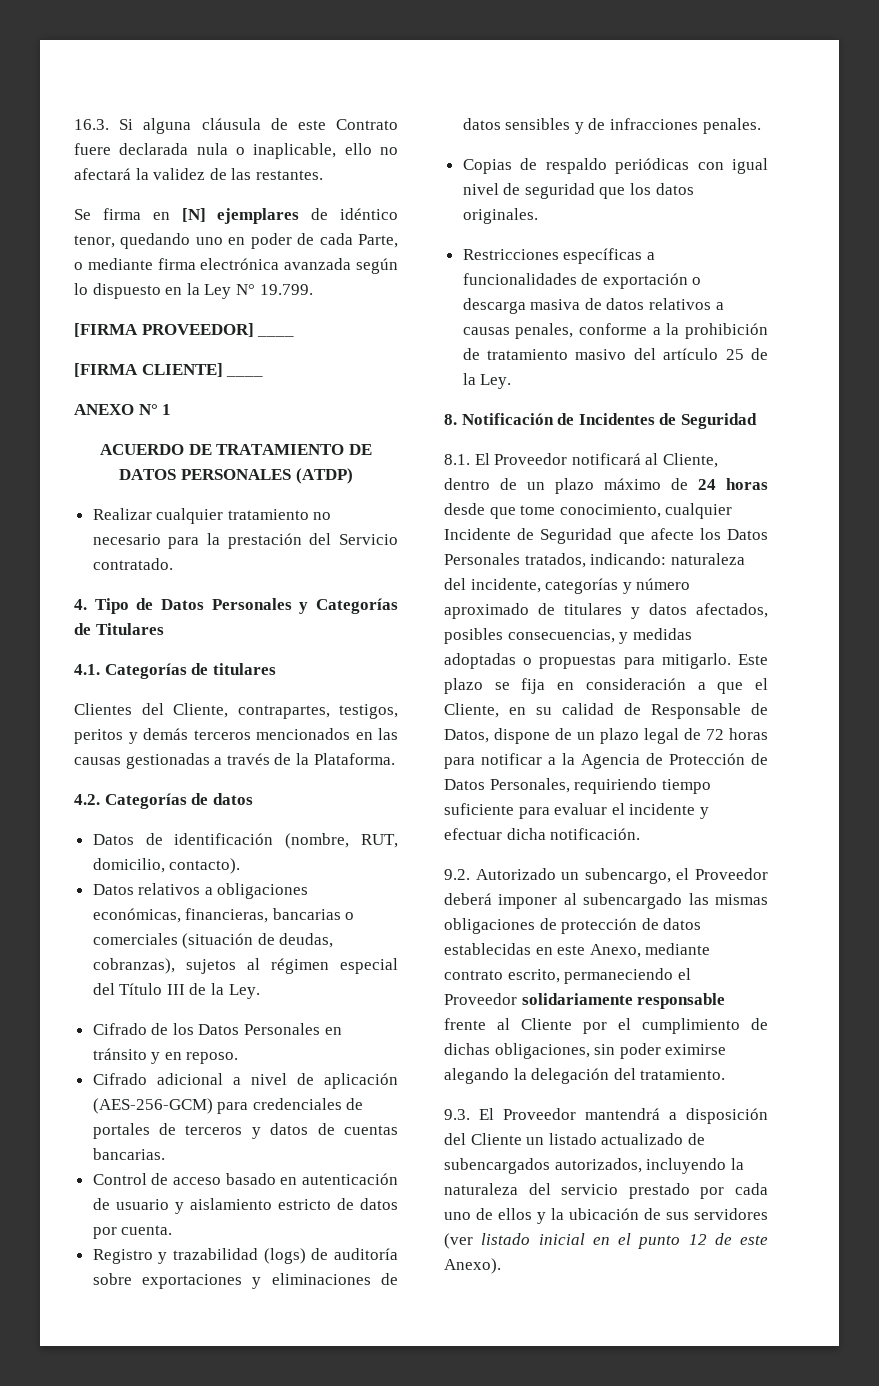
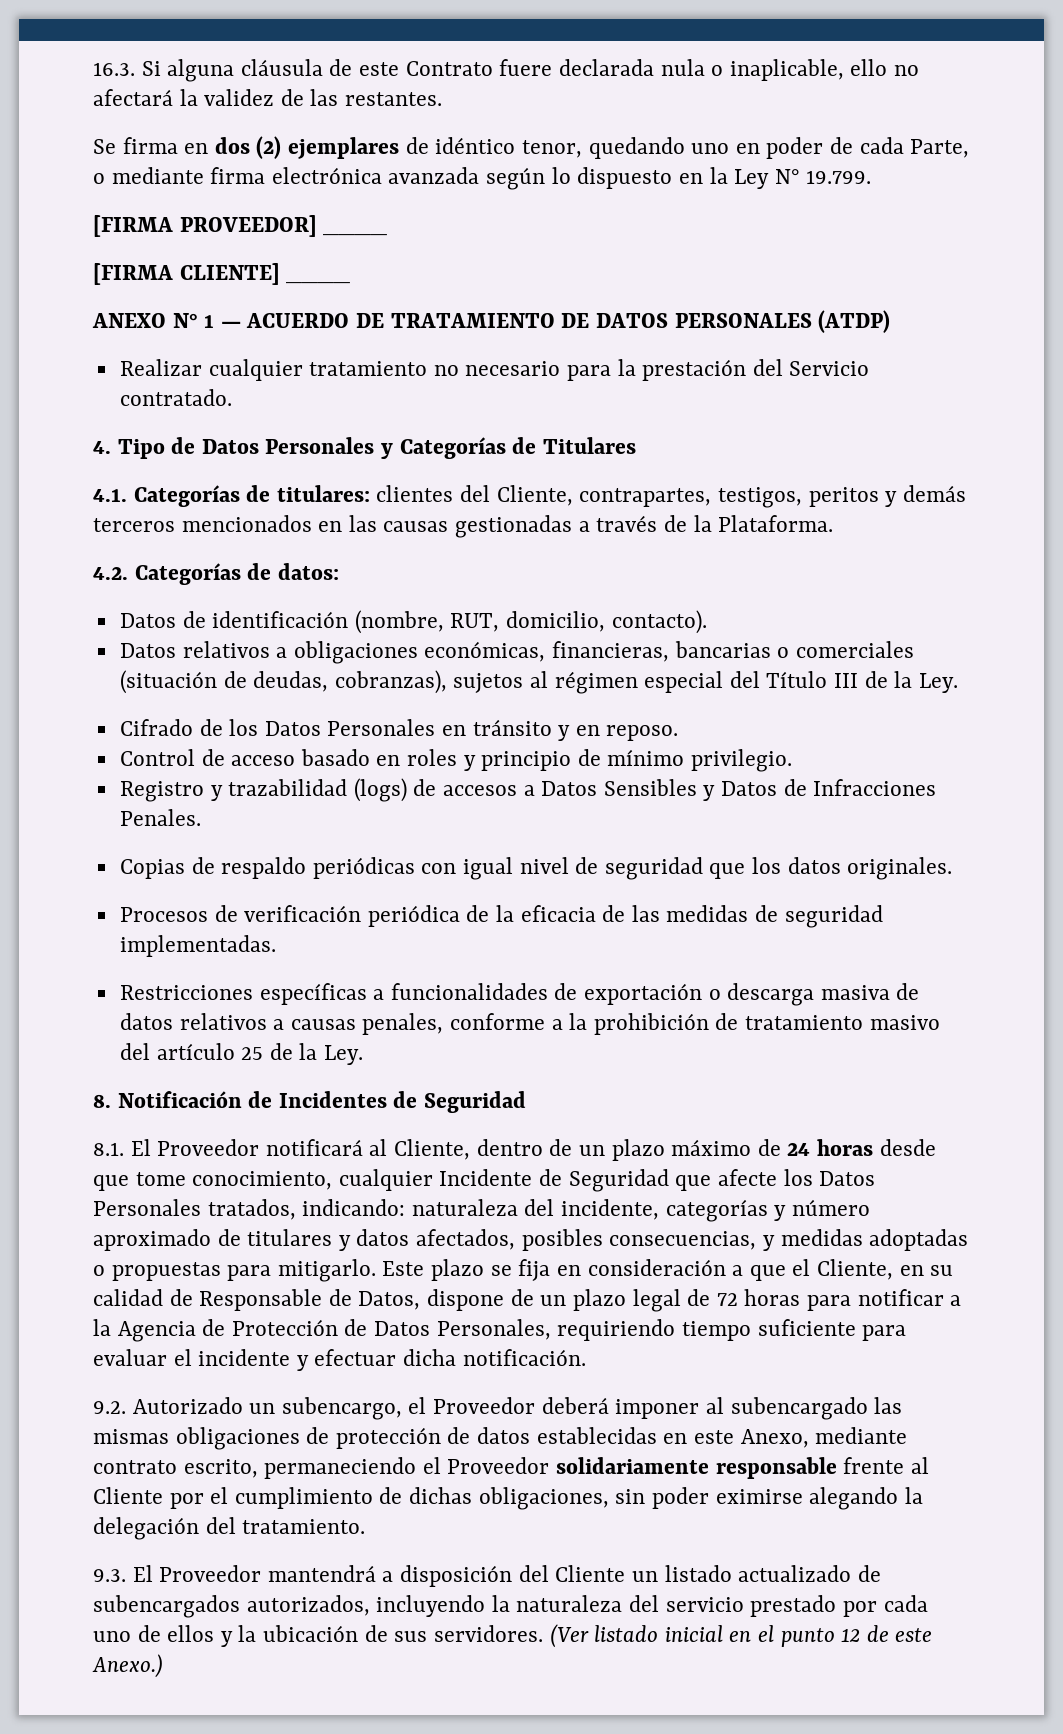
[181,208,206,222] [N] -> [214,136,282,159] dos (2)
(172, 409) // -> [220,321,241,328] —
[212,663,276,675] [74,703,132,715] titulares // Clientes -> [276,485,454,502] titulares: clientes
[212,793,253,805] datos -> [277,563,339,580] datos:
[92,1073,398,1089] [92,1098,364,1114] [92,1123,398,1139] [92,1148,165,1160] // Cifrado adicional a nivel de aplicación (AES-256-GCM) para credenciales de portales de terceros y datos de cuentas bancarias. -> (679, 733) none
[302,1173,398,1185] [92,1198,398,1214] [92,1225,173,1239] autenticación de usuario y aislamiento estricto de datos por cuenta. -> [407,749,793,772] roles y principio de mínimo privilegio.
[334,1248,399,1260] [92,1273,398,1289] [462,118,761,134] auditoría sobre exportaciones y eliminaciones de datos sensibles y de infracciones penales. -> [443,779,937,801] [119,809,201,826] accesos a Datos Sensibles y Datos de Infracciones Penales.
(538, 216) none -> [119,905,883,928] [119,935,276,957] // Procesos de verificación periódica de la eficacia de las medidas de seguridad implementadas.
[694,1208,768,1220] [444,1233,473,1249] servidores (ver -> [433,1624,589,1648] servidores. (Ver
[444,1258,501,1274] Anexo). -> [92,1654,163,1678] Anexo.)

